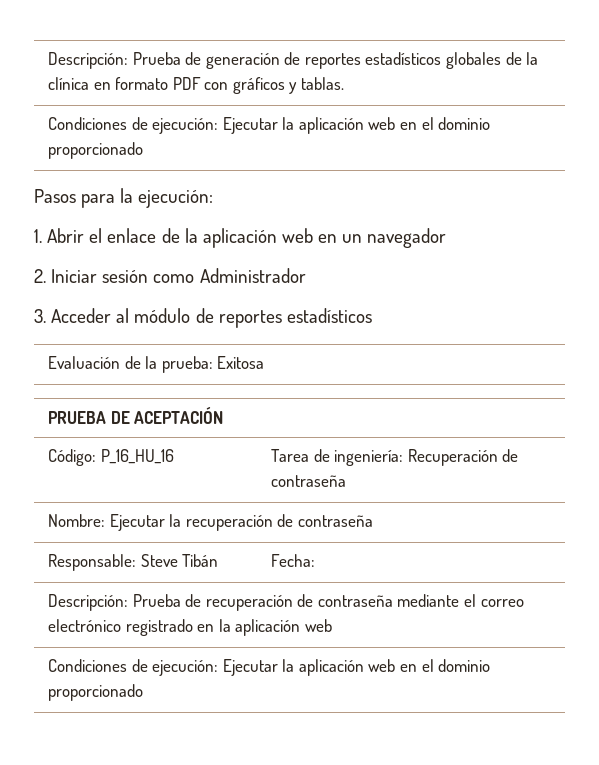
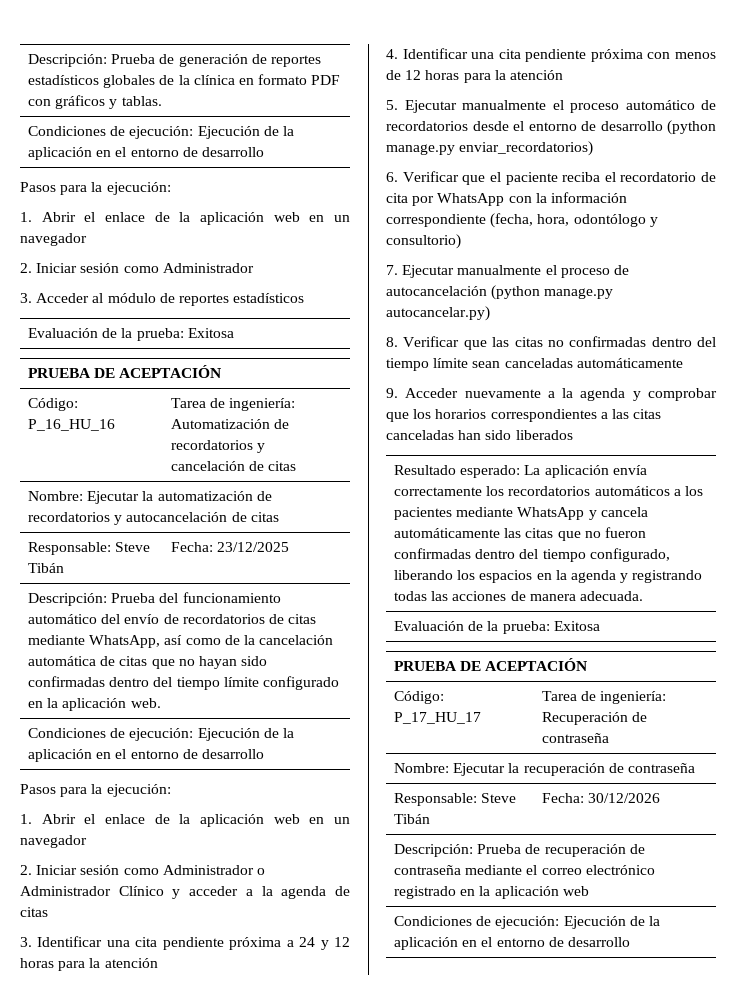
[222,117,491,134] [47,142,143,159] Ejecutar la aplicación web en el dominio proporcionado -> [197,126,294,139] [27,147,264,160] Ejecución de la aplicación en el entorno de desarrollo
(174, 456) none -> [170,398,296,411] [170,419,290,429] [170,440,266,453] [170,461,297,471] [27,491,272,504] [27,512,279,525] [27,542,151,555] [27,563,64,573] [170,542,290,552] [27,592,281,606] [27,614,317,624] [27,635,334,648] [27,656,268,669] [27,676,339,690] [27,698,161,711] [27,728,294,741] [27,749,264,762] [20,784,171,797] [20,814,350,827] [20,835,87,848] [20,865,265,875] [20,886,351,899] [20,907,48,917] [20,936,351,950] [20,958,158,971] [386,48,716,62] [386,70,563,83] [386,100,716,113] [386,120,716,135] [386,141,594,156] [386,171,716,185] [386,192,627,206] [386,213,658,228] [386,234,461,249] [386,265,629,278] [386,285,614,300] [386,306,490,321] [386,336,716,350] [386,358,683,371] [386,388,717,401] [386,409,662,422] [386,430,573,440] [393,465,647,478] [393,486,703,496] [393,507,648,520] [393,527,646,541] [393,548,670,562] [393,570,703,583] [393,591,643,601] [393,621,600,634] [393,658,588,671] [393,691,444,704] [393,712,481,724] | Tarea de ingeniería: Automatización de recordatorios y cancelación de citas // Nombre: Ejecutar la automatización de recordatorios y autocancelación de citas // Responsable: Steve Tibán | Fecha: 23/12/2025 // Descripción: Prueba del funcionamiento automático del envío de recordatorios de citas mediante WhatsApp, así como de la cancelación automática de citas que no hayan sido confirmadas dentro del tiempo límite configurado en la aplicación web. // Condiciones de ejecución: Ejecución de la aplicación en el entorno de desarrollo // Pasos para la ejecución: // 1. Abrir el enlace de la aplicación web en un navegador // 2. Iniciar sesión como Administrador o Administrador Clínico y acceder a la agenda de citas // 3. Identificar una cita pendiente próxima a 24 y 12 horas para la atención // 4. Identificar una cita pendiente próxima con menos de 12 horas para la atención // 5. Ejecutar manualmente el proceso automático de recordatorios desde el entorno de desarrollo (python manage.py enviar_recordatorios) // 6. Verificar que el paciente reciba el recordatorio de cita por WhatsApp con la información correspondiente (fecha, hora, odontólogo y consultorio) // 7. Ejecutar manualmente el proceso de autocancelación (python manage.py autocancelar.py) // 8. Verificar que las citas no confirmadas dentro del tiempo límite sean canceladas automáticamente // 9. Acceder nuevamente a la agenda y comprobar que los horarios correspondientes a las citas canceladas han sido liberados // Resultado esperado: La aplicación envía correctamente los recordatorios automáticos a los pacientes mediante WhatsApp y cancela automáticamente las citas que no fueron confirmadas dentro del tiempo configurado, liberando los espacios en la agenda y registrando todas las acciones de manera adecuada. // Evaluación de la prueba: Exitosa // PRUEBA DE ACEPTACIÓN // Código: P_17_HU_17
(315, 560) none -> [588,793,661,803] 30/12/2026
[222,659,491,676] [47,684,143,701] Ejecutar la aplicación web en el dominio proporcionado -> [563,916,660,929] [393,937,630,950] Ejecución de la aplicación en el entorno de desarrollo

